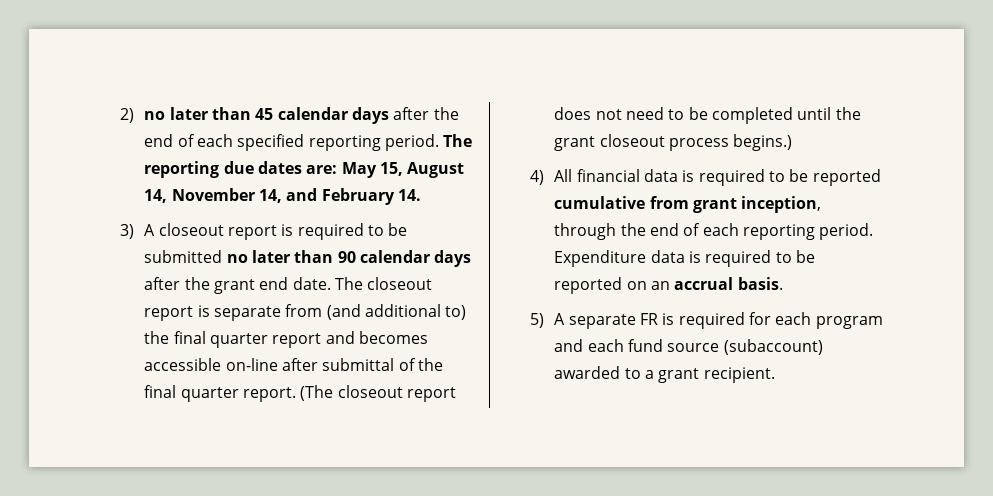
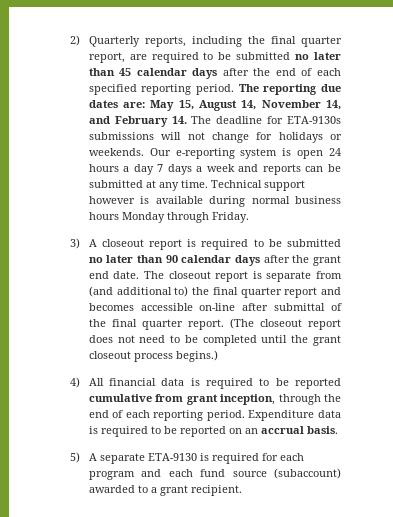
(134, 115) none -> [88,36,342,47] [88,52,291,63] Quarterly reports, including the final quarter report, are required to be submitted
(421, 195) none -> [191,116,341,124] [88,132,342,143] [88,148,341,159] [88,164,342,175] [88,180,305,191] [88,196,341,207] [88,212,249,223] The deadline for ETA-9130s submissions will not change for holidays or weekends. Our e-reporting system is open 24 hours a day 7 days a week and reports can be submitted at any time. Technical support however is available during normal business hours Monday through Friday.
[639,313,658,325] FR -> [147,453,197,461] ETA-9130

